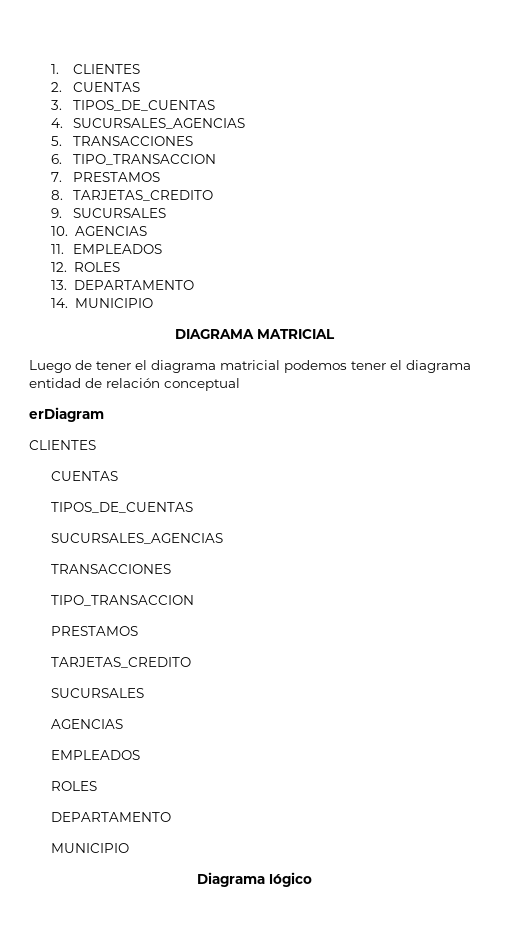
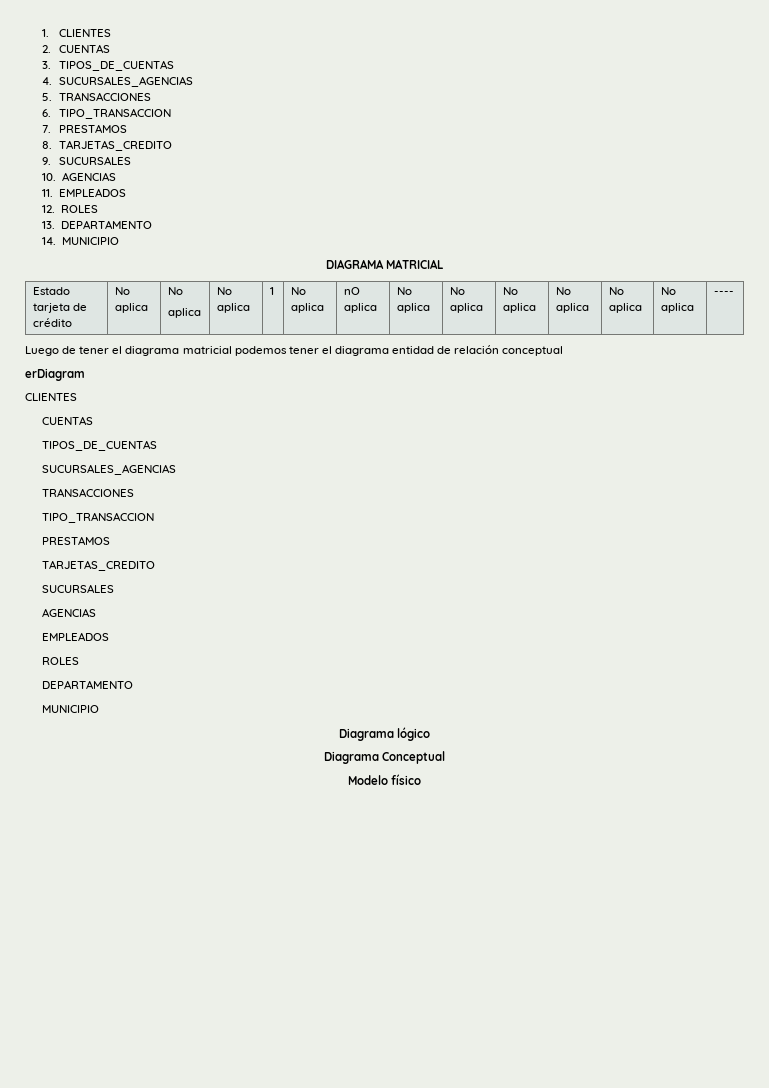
(335, 334) none -> [32,287,70,295] [32,303,87,313] [32,318,72,327] [114,287,130,295] [114,303,148,313] [167,287,183,295] [167,308,201,318] [216,287,232,295] [216,303,250,313] [269,287,274,295] [290,287,306,295] [290,303,324,313] [343,287,360,295] [343,303,377,313] [396,287,412,295] [396,303,430,313] [449,287,465,295] [449,303,483,313] [502,287,518,295] [502,303,536,313] [555,287,571,295] [555,303,589,313] [608,287,624,295] [608,303,642,313] [660,287,676,295] [660,303,694,313] [713,291,734,295] // Estado tarjeta de crédito | No aplica | No // aplica | No aplica | 1 | No aplica | nO aplica | No aplica | No aplica | No aplica | No aplica | No aplica | No aplica | ----
(312, 879) none -> [323,751,446,764] [347,774,422,785] // Diagrama Conceptual // Modelo físico

